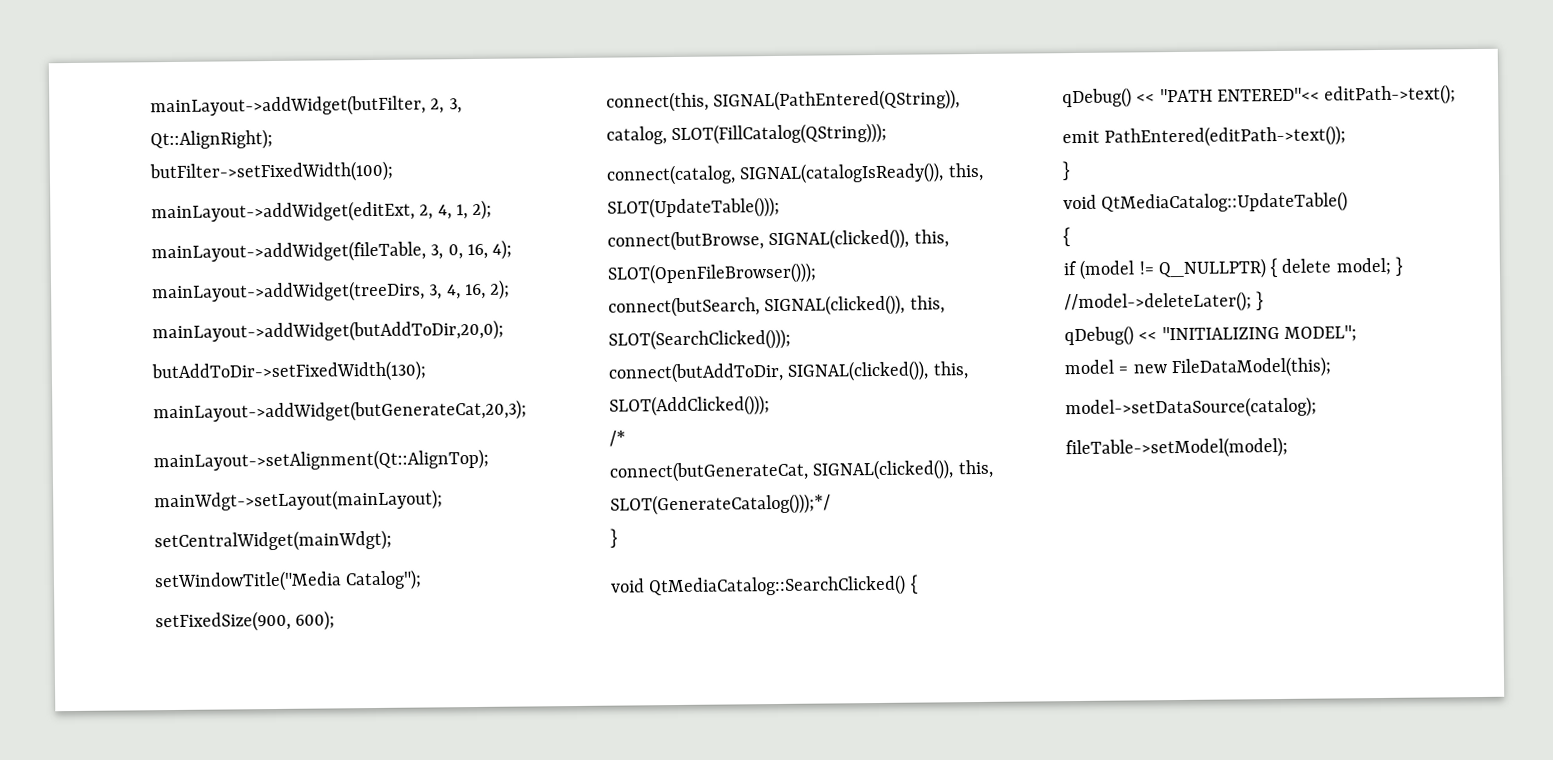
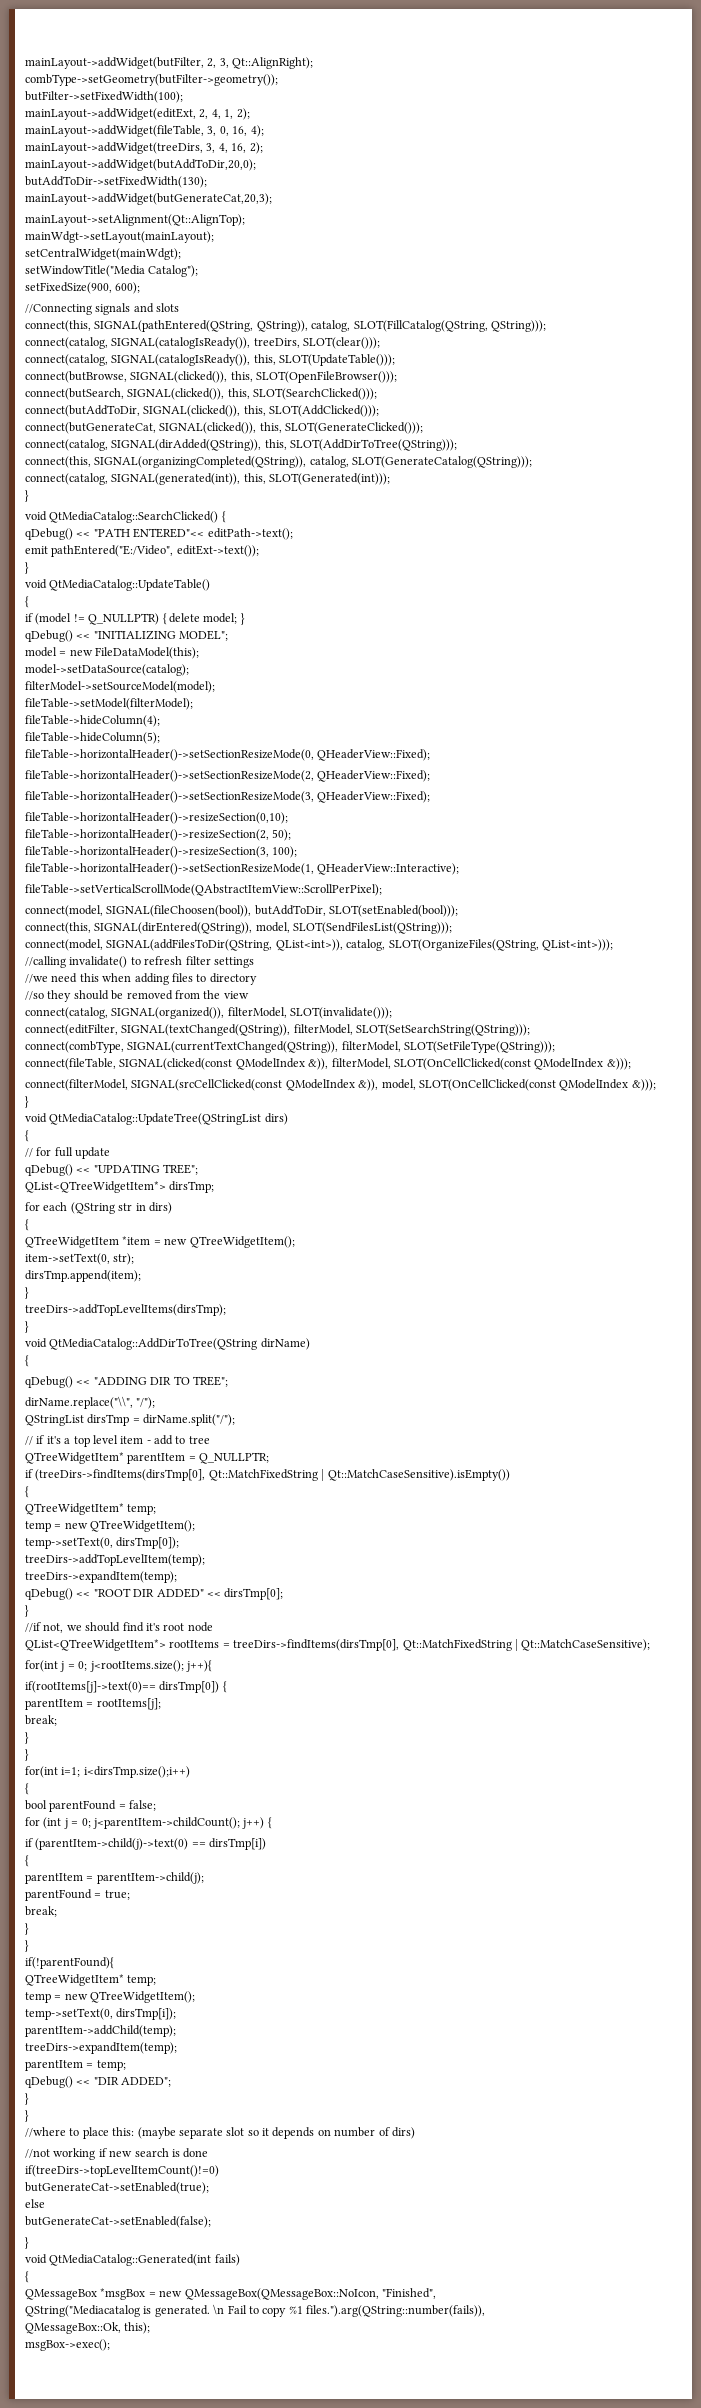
(273, 140) none -> [25,74,278,86] // combType->setGeometry(butFilter->geometry());
[606,89,961,113] [606,122,888,146] connect(this, SIGNAL(PathEntered(QString)), catalog, SLOT(FillCatalog(QString))); -> [25,303,180,315] [25,320,546,332] [25,337,381,349] //Connecting signals and slots // connect(this, SIGNAL(pathEntered(QString, QString)), catalog, SLOT(FillCatalog(QString, QString))); // connect(catalog, SIGNAL(catalogIsReady()), treeDirs, SLOT(clear()));
[609,430,626,447] // /* -> (380, 411) none
[610,493,831,516] SLOT(GenerateCatalog()));*/ -> [285,422,424,434] [25,439,458,451] [25,456,533,468] [25,473,391,485] SLOT(GenerateClicked())); // connect(catalog, SIGNAL(dirAdded(QString)), this, SLOT(AddDirToTree(QString))); // connect(this, SIGNAL(organizingCompleted(QString)), catalog, SLOT(GenerateCatalog(QString))); // connect(catalog, SIGNAL(generated(int)), this, SLOT(Generated(int)));
[1104,125,1347,148] PathEntered(editPath->text()); -> [51,545,259,557] pathEntered("E:/Video", editExt->text());
[1064,291,1265,314] //model->deleteLater(); } -> (245, 619) none
[1065,436,1288,460] fileTable->setModel(model); -> [25,681,215,693] [25,698,193,710] [25,715,160,727] [25,732,160,744] [25,749,431,761] [25,770,431,782] [25,791,431,803] [25,812,288,824] [25,829,292,841] [25,846,298,858] [25,863,460,875] [25,884,382,896] [25,905,459,917] [25,922,453,934] [25,939,613,951] [25,956,254,968] [25,973,257,985] [25,990,249,1002] [25,1007,393,1019] [25,1024,531,1036] [25,1041,556,1053] [25,1058,631,1070] [25,1079,656,1091] [25,1096,29,1108] [25,1113,288,1125] [25,1130,29,1142] [25,1147,111,1159] [25,1164,199,1176] [25,1181,215,1193] [25,1202,172,1214] [25,1219,29,1231] [25,1236,295,1248] [25,1253,135,1265] [25,1270,141,1282] [25,1287,29,1299] [25,1304,226,1316] [25,1321,29,1333] [25,1338,310,1350] [25,1355,29,1367] [25,1376,228,1388] [25,1396,156,1409] [25,1414,236,1426] [25,1435,210,1447] [25,1452,270,1464] [25,1469,510,1481] [25,1486,29,1498] [25,1503,157,1515] [25,1520,196,1532] [25,1537,180,1549] [25,1554,205,1566] [25,1571,177,1583] [25,1588,284,1600] [25,1605,29,1617] [25,1622,213,1633] [25,1639,651,1651] [25,1660,212,1672] [25,1681,227,1693] [25,1698,161,1710] [25,1715,57,1726] [25,1732,29,1744] [25,1749,29,1761] [25,1766,190,1778] [25,1783,29,1795] [25,1800,157,1812] [25,1817,272,1829] [25,1838,267,1850] [25,1855,29,1867] [25,1872,204,1884] [25,1889,130,1901] [25,1906,57,1917] [25,1923,29,1935] [25,1940,29,1952] [25,1957,114,1969] [25,1974,157,1986] [25,1991,196,2003] [25,2008,177,2020] [25,2025,176,2037] [25,2042,177,2054] [25,2060,126,2071] [25,2076,172,2088] [25,2093,29,2105] [25,2110,29,2122] [25,2127,415,2139] [25,2148,209,2160] [25,2165,219,2177] [25,2182,209,2194] [25,2199,45,2208] [25,2216,211,2228] [25,2237,29,2249] [25,2254,240,2266] [25,2271,29,2283] [25,2288,436,2300] [25,2304,485,2317] [25,2322,151,2334] [25,2339,110,2351] filterModel->setSourceModel(model); // fileTable->setModel(filterModel); // fileTable->hideColumn(4); // fileTable->hideColumn(5); // fileTable->horizontalHeader()->setSectionResizeMode(0, QHeaderView::Fixed); // fileTable->horizontalHeader()->setSectionResizeMode(2, QHeaderView::Fixed); // fileTable->horizontalHeader()->setSectionResizeMode(3, QHeaderView::Fixed); // fileTable->horizontalHeader()->resizeSection(0,10); // fileTable->horizontalHeader()->resizeSection(2, 50); // fileTable->horizontalHeader()->resizeSection(3, 100); // fileTable->horizontalHeader()->setSectionResizeMode(1, QHeaderView::Interactive); // fileTable->setVerticalScrollMode(QAbstractItemView::ScrollPerPixel); // connect(model, SIGNAL(fileChoosen(bool)), butAddToDir, SLOT(setEnabled(bool))); // connect(this, SIGNAL(dirEntered(QString)), model, SLOT(SendFilesList(QString))); // connect(model, SIGNAL(addFilesToDir(QString, QList<int>)), catalog, SLOT(OrganizeFiles(QString, QList<int>))); // //calling invalidate() to refresh filter settings // //we need this when adding files to directory // //so they should be removed from the view // connect(catalog, SIGNAL(organized()), filterModel, SLOT(invalidate())); // connect(editFilter, SIGNAL(textChanged(QString)), filterModel, SLOT(SetSearchString(QString))); // connect(combType, SIGNAL(currentTextChanged(QString)), filterModel, SLOT(SetFileType(QString))); // connect(fileTable, SIGNAL(clicked(const QModelIndex &)), filterModel, SLOT(OnCellClicked(const QModelIndex &))); // connect(filterModel, SIGNAL(srcCellClicked(const QModelIndex &)), model, SLOT(OnCellClicked(const QModelIndex &))); // } // void QtMediaCatalog::UpdateTree(QStringList dirs) // { // // for full update // qDebug() << "UPDATING TREE"; // QList<QTreeWidgetItem*> dirsTmp; // for each (QString str in dirs) // { // QTreeWidgetItem *item = new QTreeWidgetItem(); // item->setText(0, str); // dirsTmp.append(item); // } // treeDirs->addTopLevelItems(dirsTmp); // } // void QtMediaCatalog::AddDirToTree(QString dirName) // { // qDebug() << "ADDING DIR TO TREE"; // dirName.replace("\\", "/"); // QStringList dirsTmp = dirName.split("/"); // // if it's a top level item - add to tree // QTreeWidgetItem* parentItem = Q_NULLPTR; // if (treeDirs->findItems(dirsTmp[0], Qt::MatchFixedString | Qt::MatchCaseSensitive).isEmpty()) // { // QTreeWidgetItem* temp; // temp = new QTreeWidgetItem(); // temp->setText(0, dirsTmp[0]); // treeDirs->addTopLevelItem(temp); // treeDirs->expandItem(temp); // qDebug() << "ROOT DIR ADDED" << dirsTmp[0]; // } // //if not, we should find it's root node // QList<QTreeWidgetItem*> rootItems = treeDirs->findItems(dirsTmp[0], Qt::MatchFixedString | Qt::MatchCaseSensitive); // for(int j = 0; j<rootItems.size(); j++){ // if(rootItems[j]->text(0)== dirsTmp[0]) { // parentItem = rootItems[j]; // break; // } // } // for(int i=1; i<dirsTmp.size();i++) // { // bool parentFound = false; // for (int j = 0; j<parentItem->childCount(); j++) { // if (parentItem->child(j)->text(0) == dirsTmp[i]) // { // parentItem = parentItem->child(j); // parentFound = true; // break; // } // } // if(!parentFound){ // QTreeWidgetItem* temp; // temp = new QTreeWidgetItem(); // temp->setText(0, dirsTmp[i]); // parentItem->addChild(temp); // treeDirs->expandItem(temp); // parentItem = temp; // qDebug() << "DIR ADDED"; // } // } // //where to place this: (maybe separate slot so it depends on number of dirs) // //not working if new search is done // if(treeDirs->topLevelItemCount()!=0) // butGenerateCat->setEnabled(true); // else // butGenerateCat->setEnabled(false); // } // void QtMediaCatalog::Generated(int fails) // { // QMessageBox *msgBox = new QMessageBox(QMessageBox::NoIcon, "Finished", // QString("Mediacatalog is generated. \n Fail to copy %1 files.").arg(QString::number(fails)), // QMessageBox::Ok, this); // msgBox->exec();

